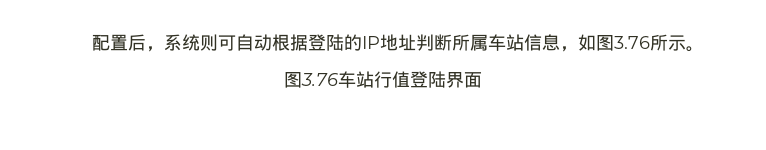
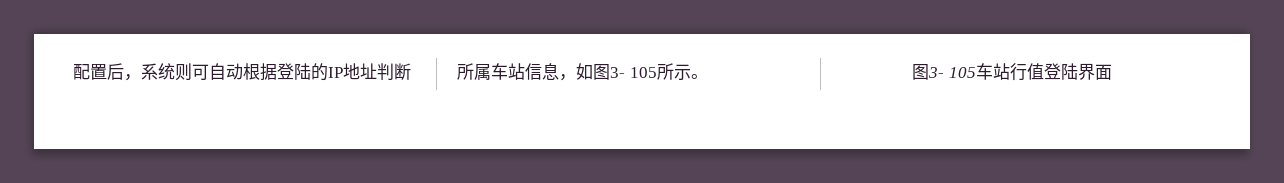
[613,36,650,49] 3.76 -> [610,67,657,78] 3- 105
[301,73,339,86] 3.76 -> [928,67,976,78] 3- 105

